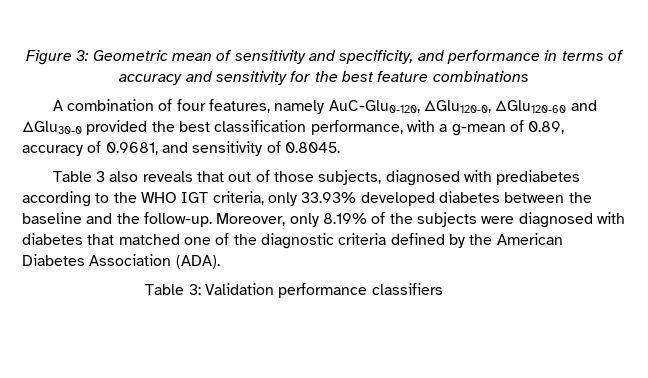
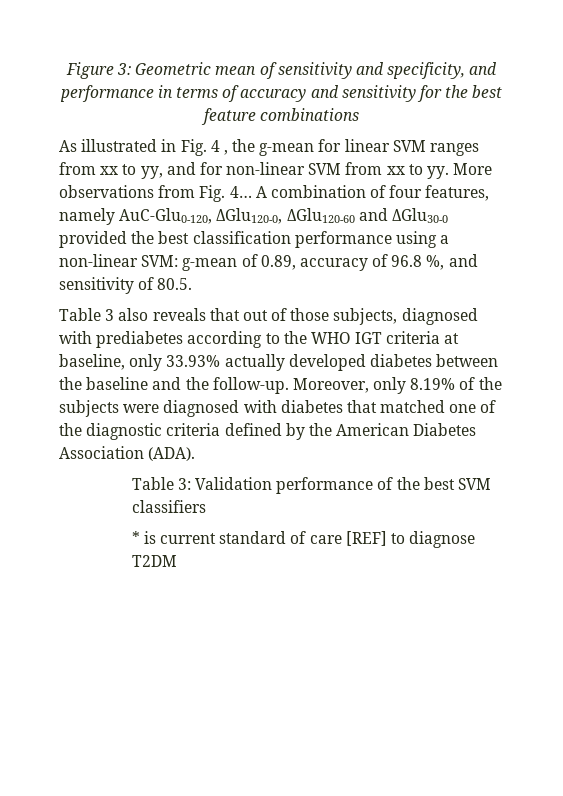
(529, 76) none -> [59,139,480,156] [59,162,493,179] [59,185,252,202] As illustrated in Fig. 4 , the g-mean for linear SVM ranges from xx to yy, and for non-linear SVM from xx to yy. More observations from Fig. 4…
[310,120,448,135] performance, with a -> [294,231,450,248] [59,254,179,267] performance using a non-linear SVM:
[105,142,158,155] 0.9681, -> [391,255,445,270] 96.8 %,
[284,142,340,153] 0.8045. -> [157,278,193,290] 80.5.
[212,191,264,205] criteria, -> [386,331,460,344] [59,354,125,370] criteria at baseline,
(357, 197) none -> [224,354,285,371] actually
[371,283,443,295] classifiers -> [377,477,491,490] [131,500,206,513] [131,531,476,548] [131,555,177,567] of the best SVM classifiers // * is current standard of care [REF] to diagnose T2DM

